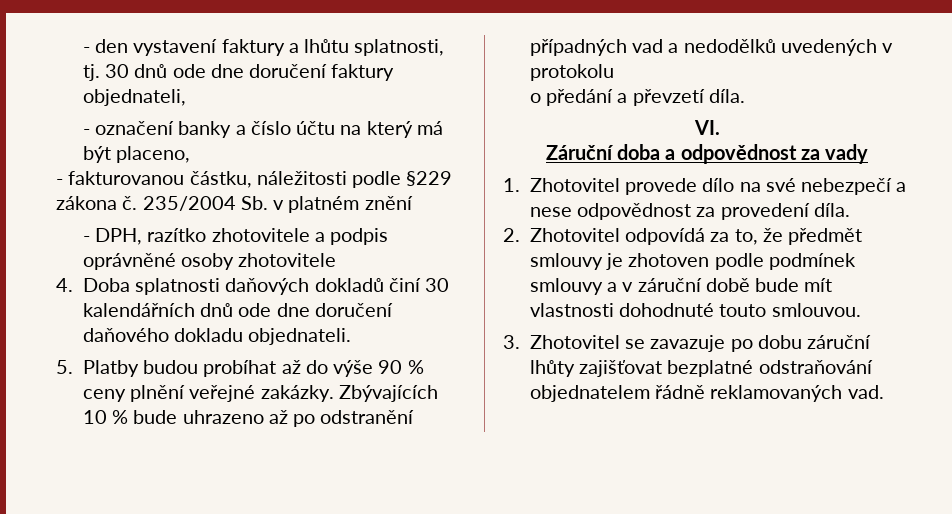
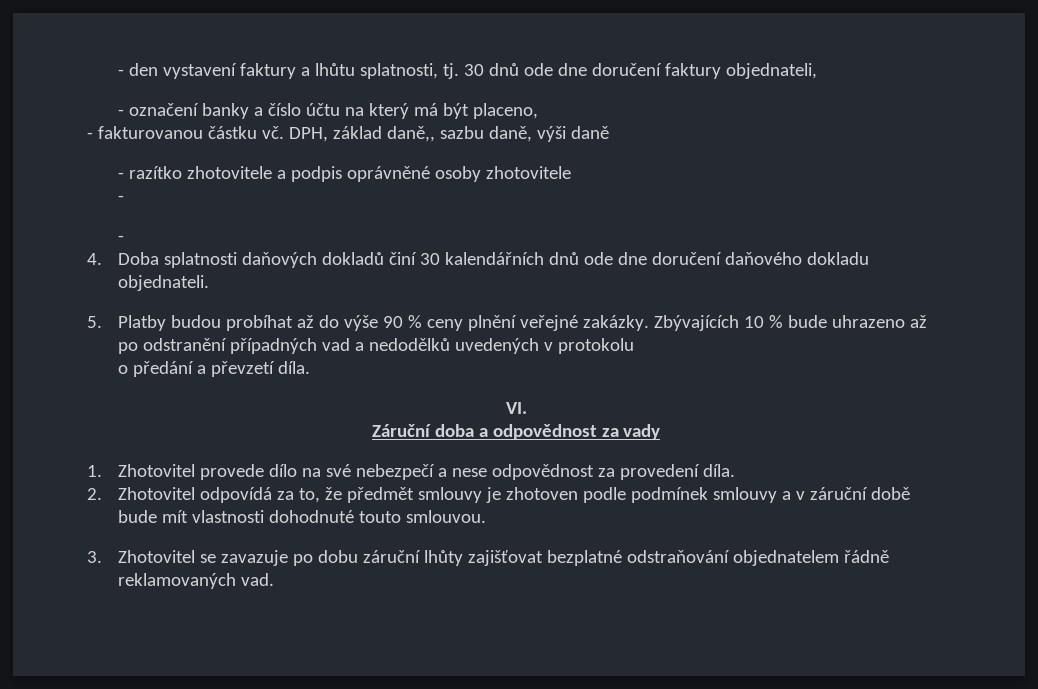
[189,171,453,188] [56,196,413,213] [82,228,143,245] částku, náležitosti podle §229 zákona č. 235/2004 Sb. v platném znění // - DPH, -> [207,126,609,142] [118,172,125,179] částku vč. DPH, základ daně,, sazbu daně, výši daně // -
(337, 260) none -> [118,195,125,202] [118,235,125,242] // - // -

